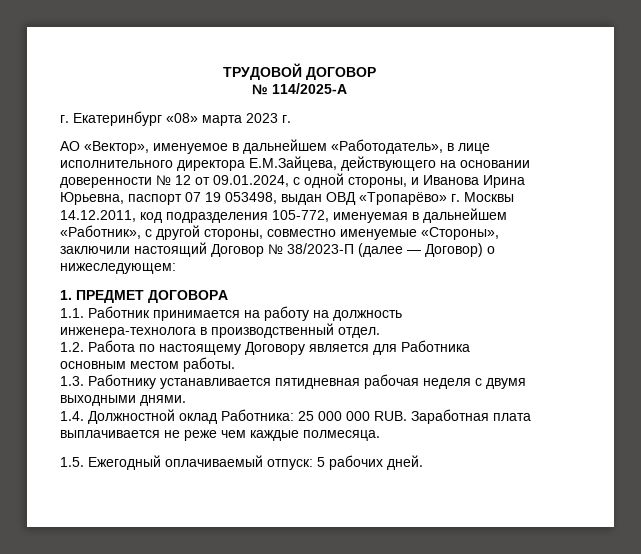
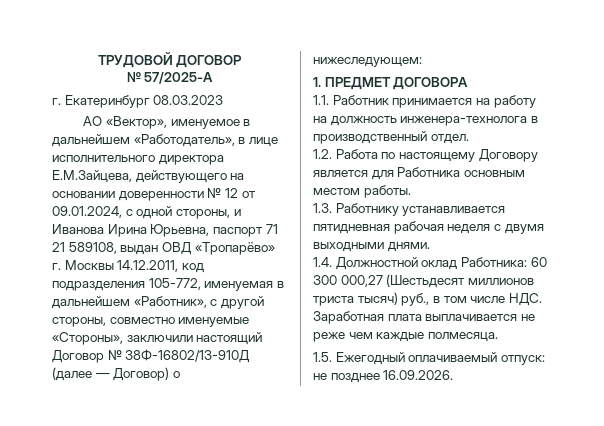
[271,83,347,94] 114/2025-А -> [144,72,214,84] 57/2025-А
[166,113,291,126] «08» марта 2023 г. -> [153,95,224,105] 08.03.2023
[185,192,277,204] 07 19 053498, -> [265,224,278,234] [52,242,117,254] 71 21 589108,
[287,243,354,254] 38/2023-П -> [125,349,250,363] 38Ф-16802/13-910Д
[298,411,407,421] 25 000 000 RUB. -> [530,257,547,267] [313,274,534,288] [313,292,542,306] 60 300 000,27 (Шестьдесят миллионов триста тысяч) руб., в том числе НДС.
[317,455,423,470] 5 рабочих дней. -> [313,370,454,383] не позднее 16.09.2026.

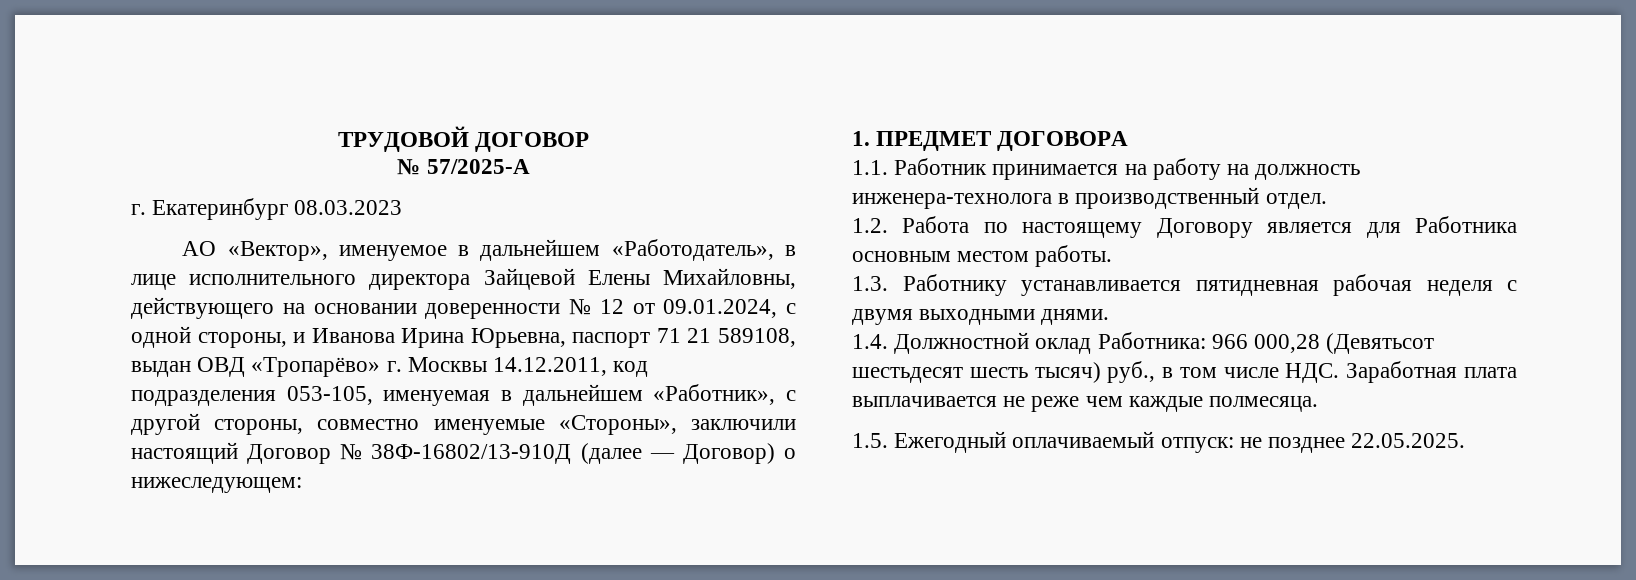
[52,170,132,183] Е.М.Зайцева, -> [483,268,796,290] Зайцевой Елены Михайловны,
[148,278,201,290] 105-772, -> [286,386,373,405] 053-105,
[530,257,547,267] [313,274,534,288] [313,296,354,306] 60 300 000,27 (Шестьдесят миллионов триста -> [1211,333,1435,354] [852,367,1028,383] 966 000,28 (Девятьсот шестьдесят шесть
[383,370,454,380] 16.09.2026. -> [1351,433,1466,448] 22.05.2025.

